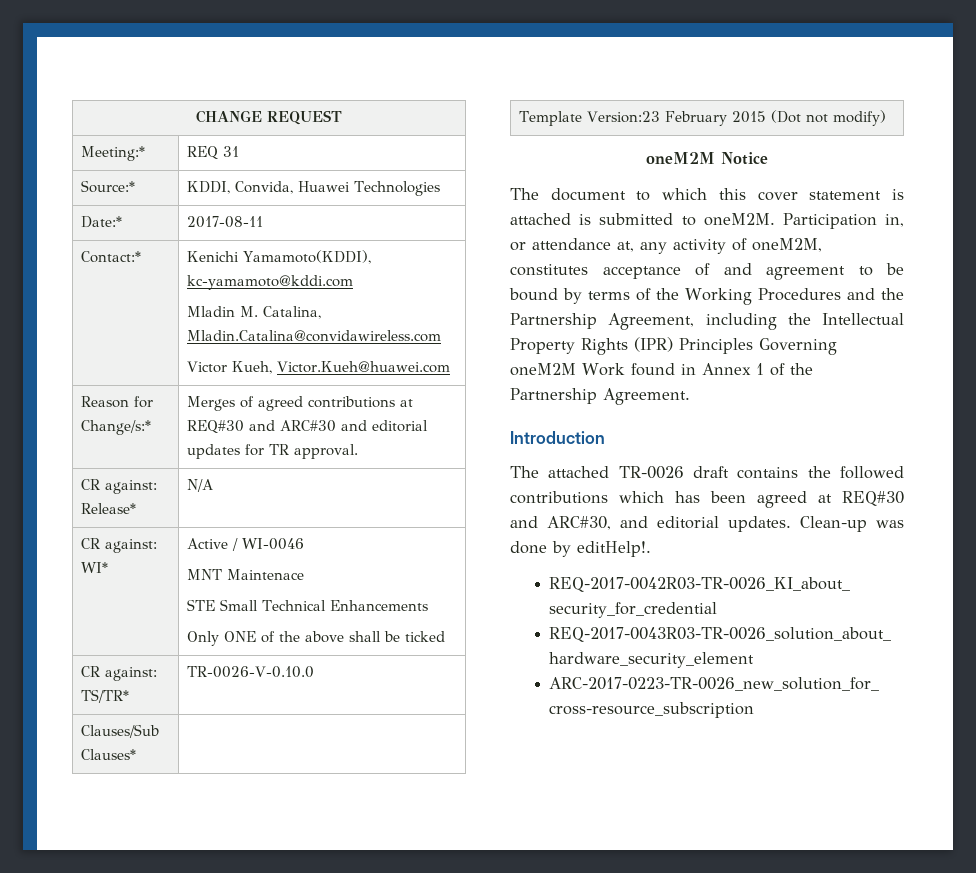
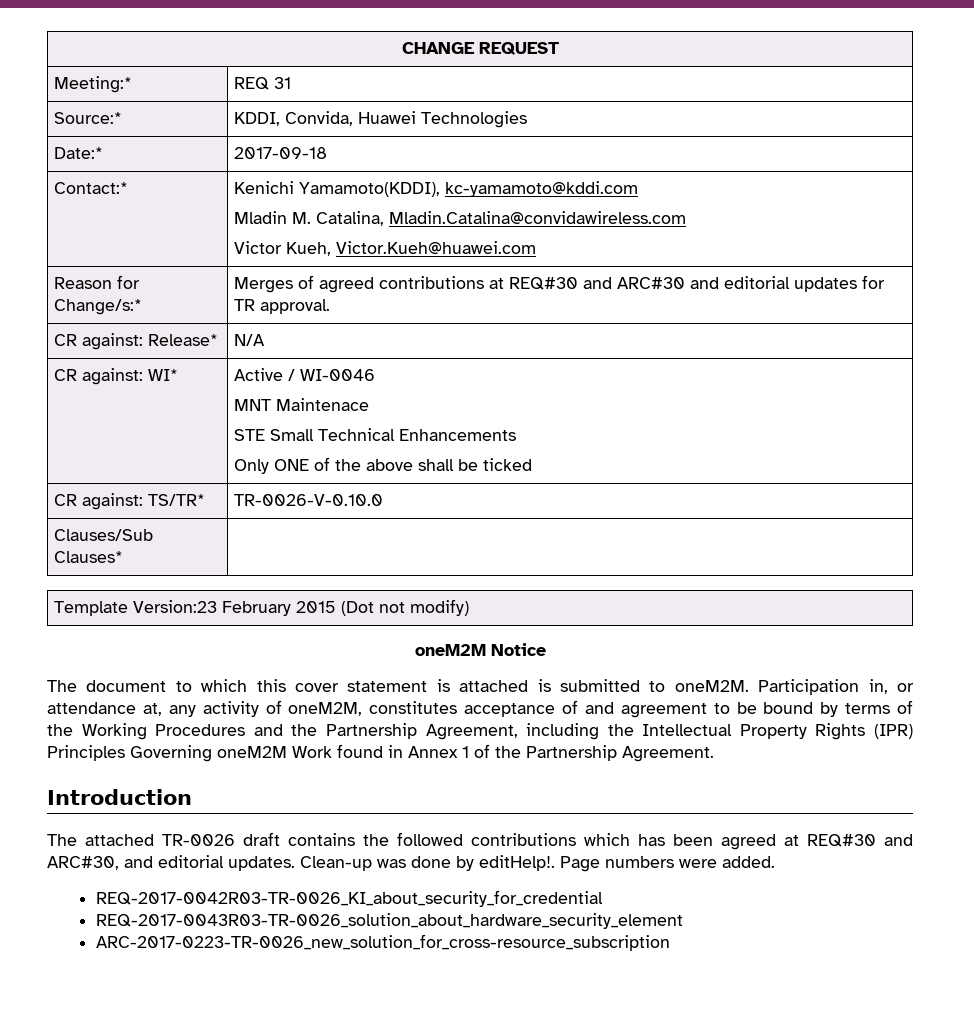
[187,216,264,228] 2017-08-11 -> [234,147,328,159] 2017-09-18
(651, 549) none -> [560,856,775,872] Page numbers were added.

